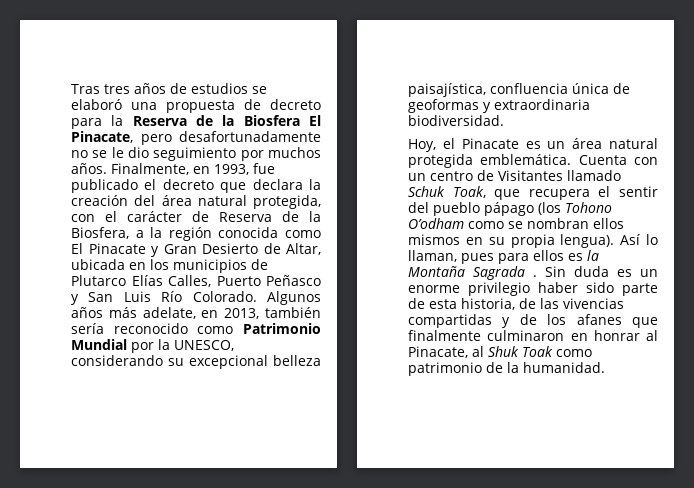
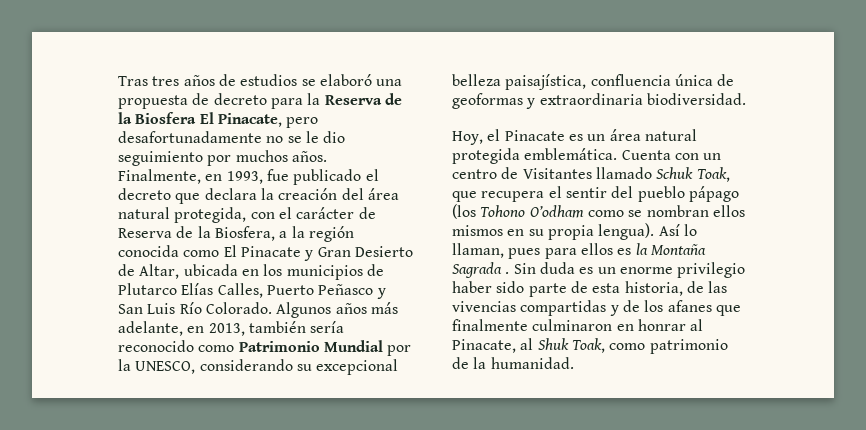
[142,307,196,319] adelate, -> [118,321,183,336] adelante,
[522,346,553,357] Toak -> [571,338,605,353] Toak,

